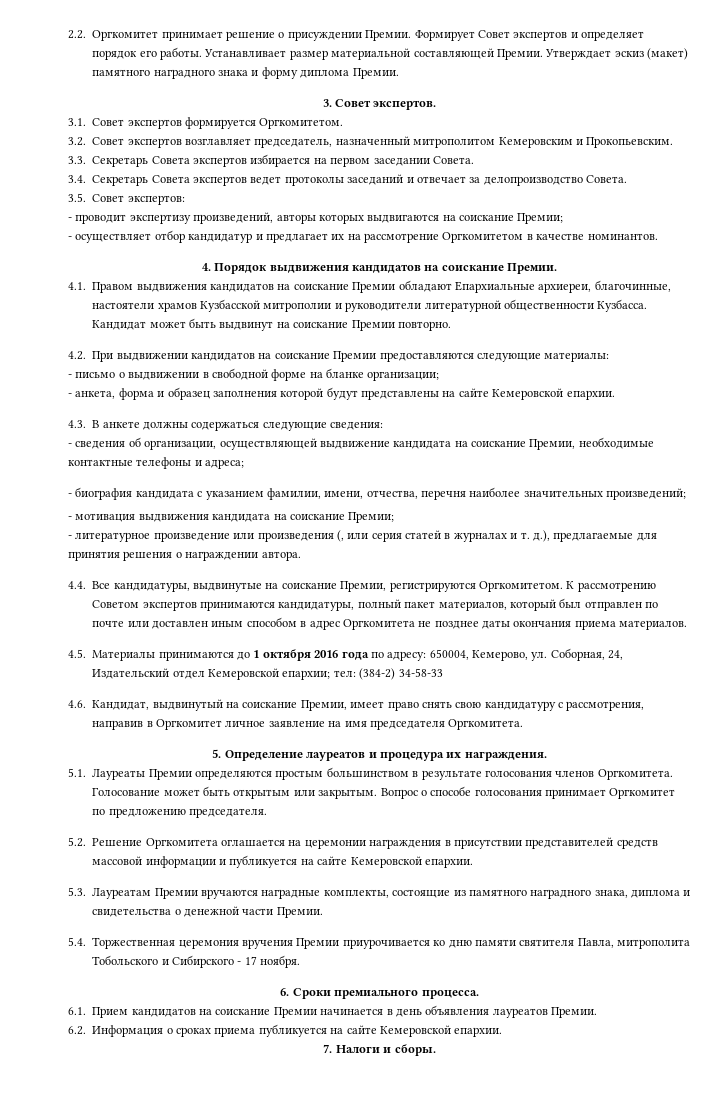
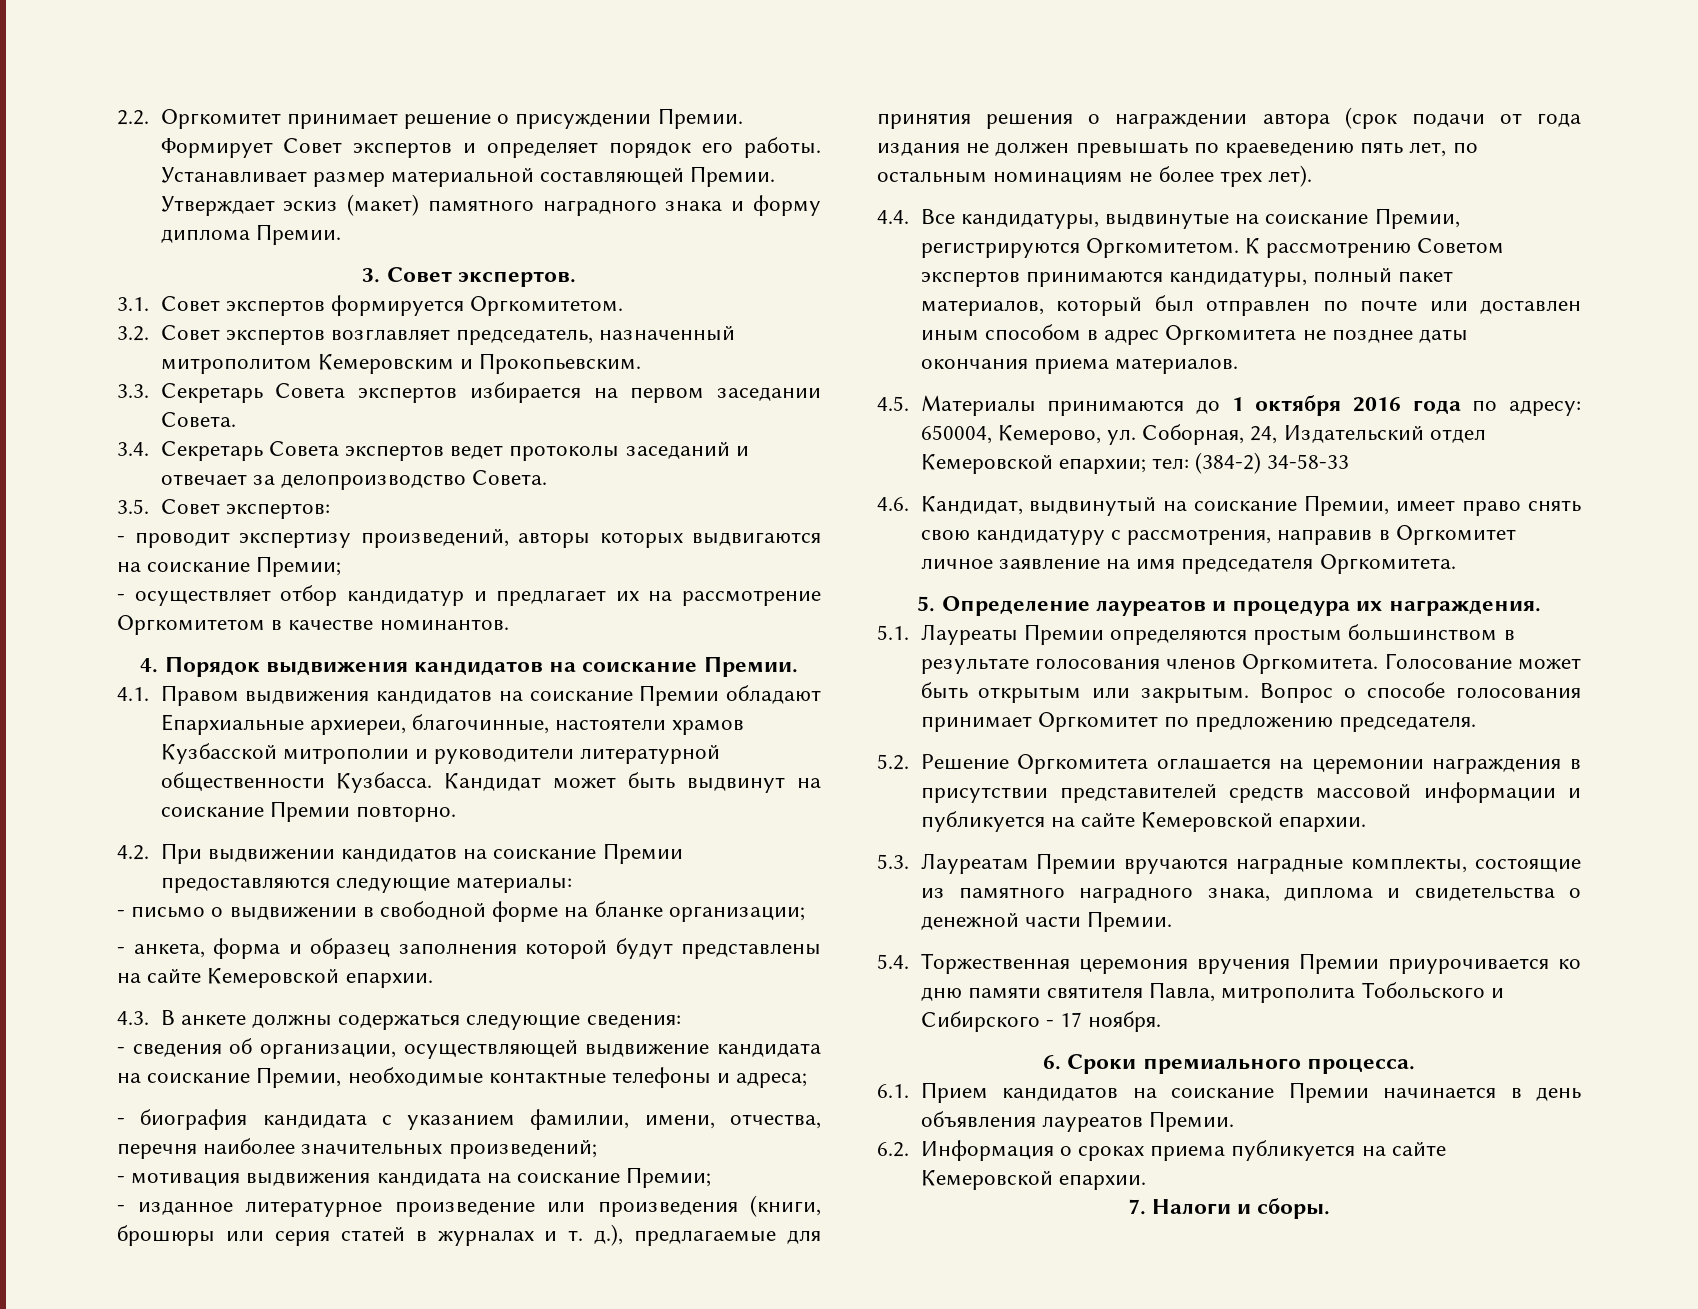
(72, 537) none -> [137,1201,233,1215] изданное
[336,530,344,542] (, -> [750,1195,821,1217] [117,1225,215,1246] (книги, брошюры
[261,551,301,561] автора. -> [1262,107,1581,129] [877,142,1478,158] [877,165,1313,187] автора (срок подачи от года издания не должен превышать по краеведению пять лет, по остальным номинациям не более трех лет).

